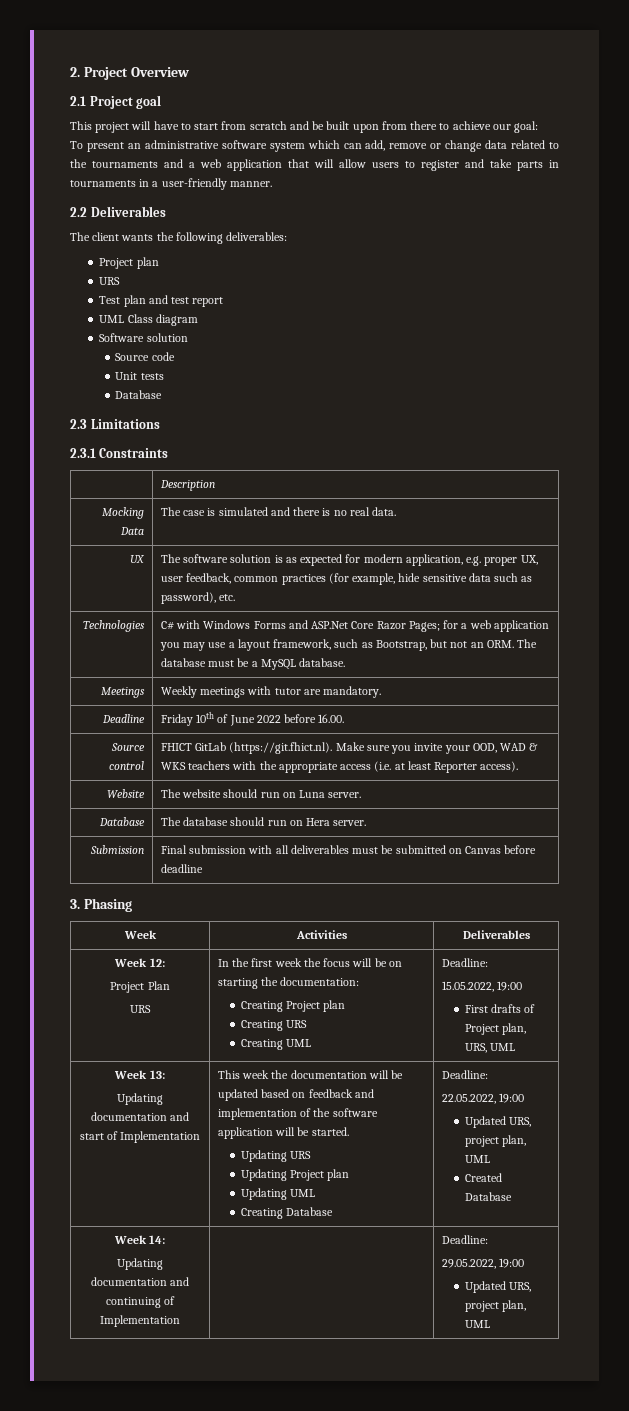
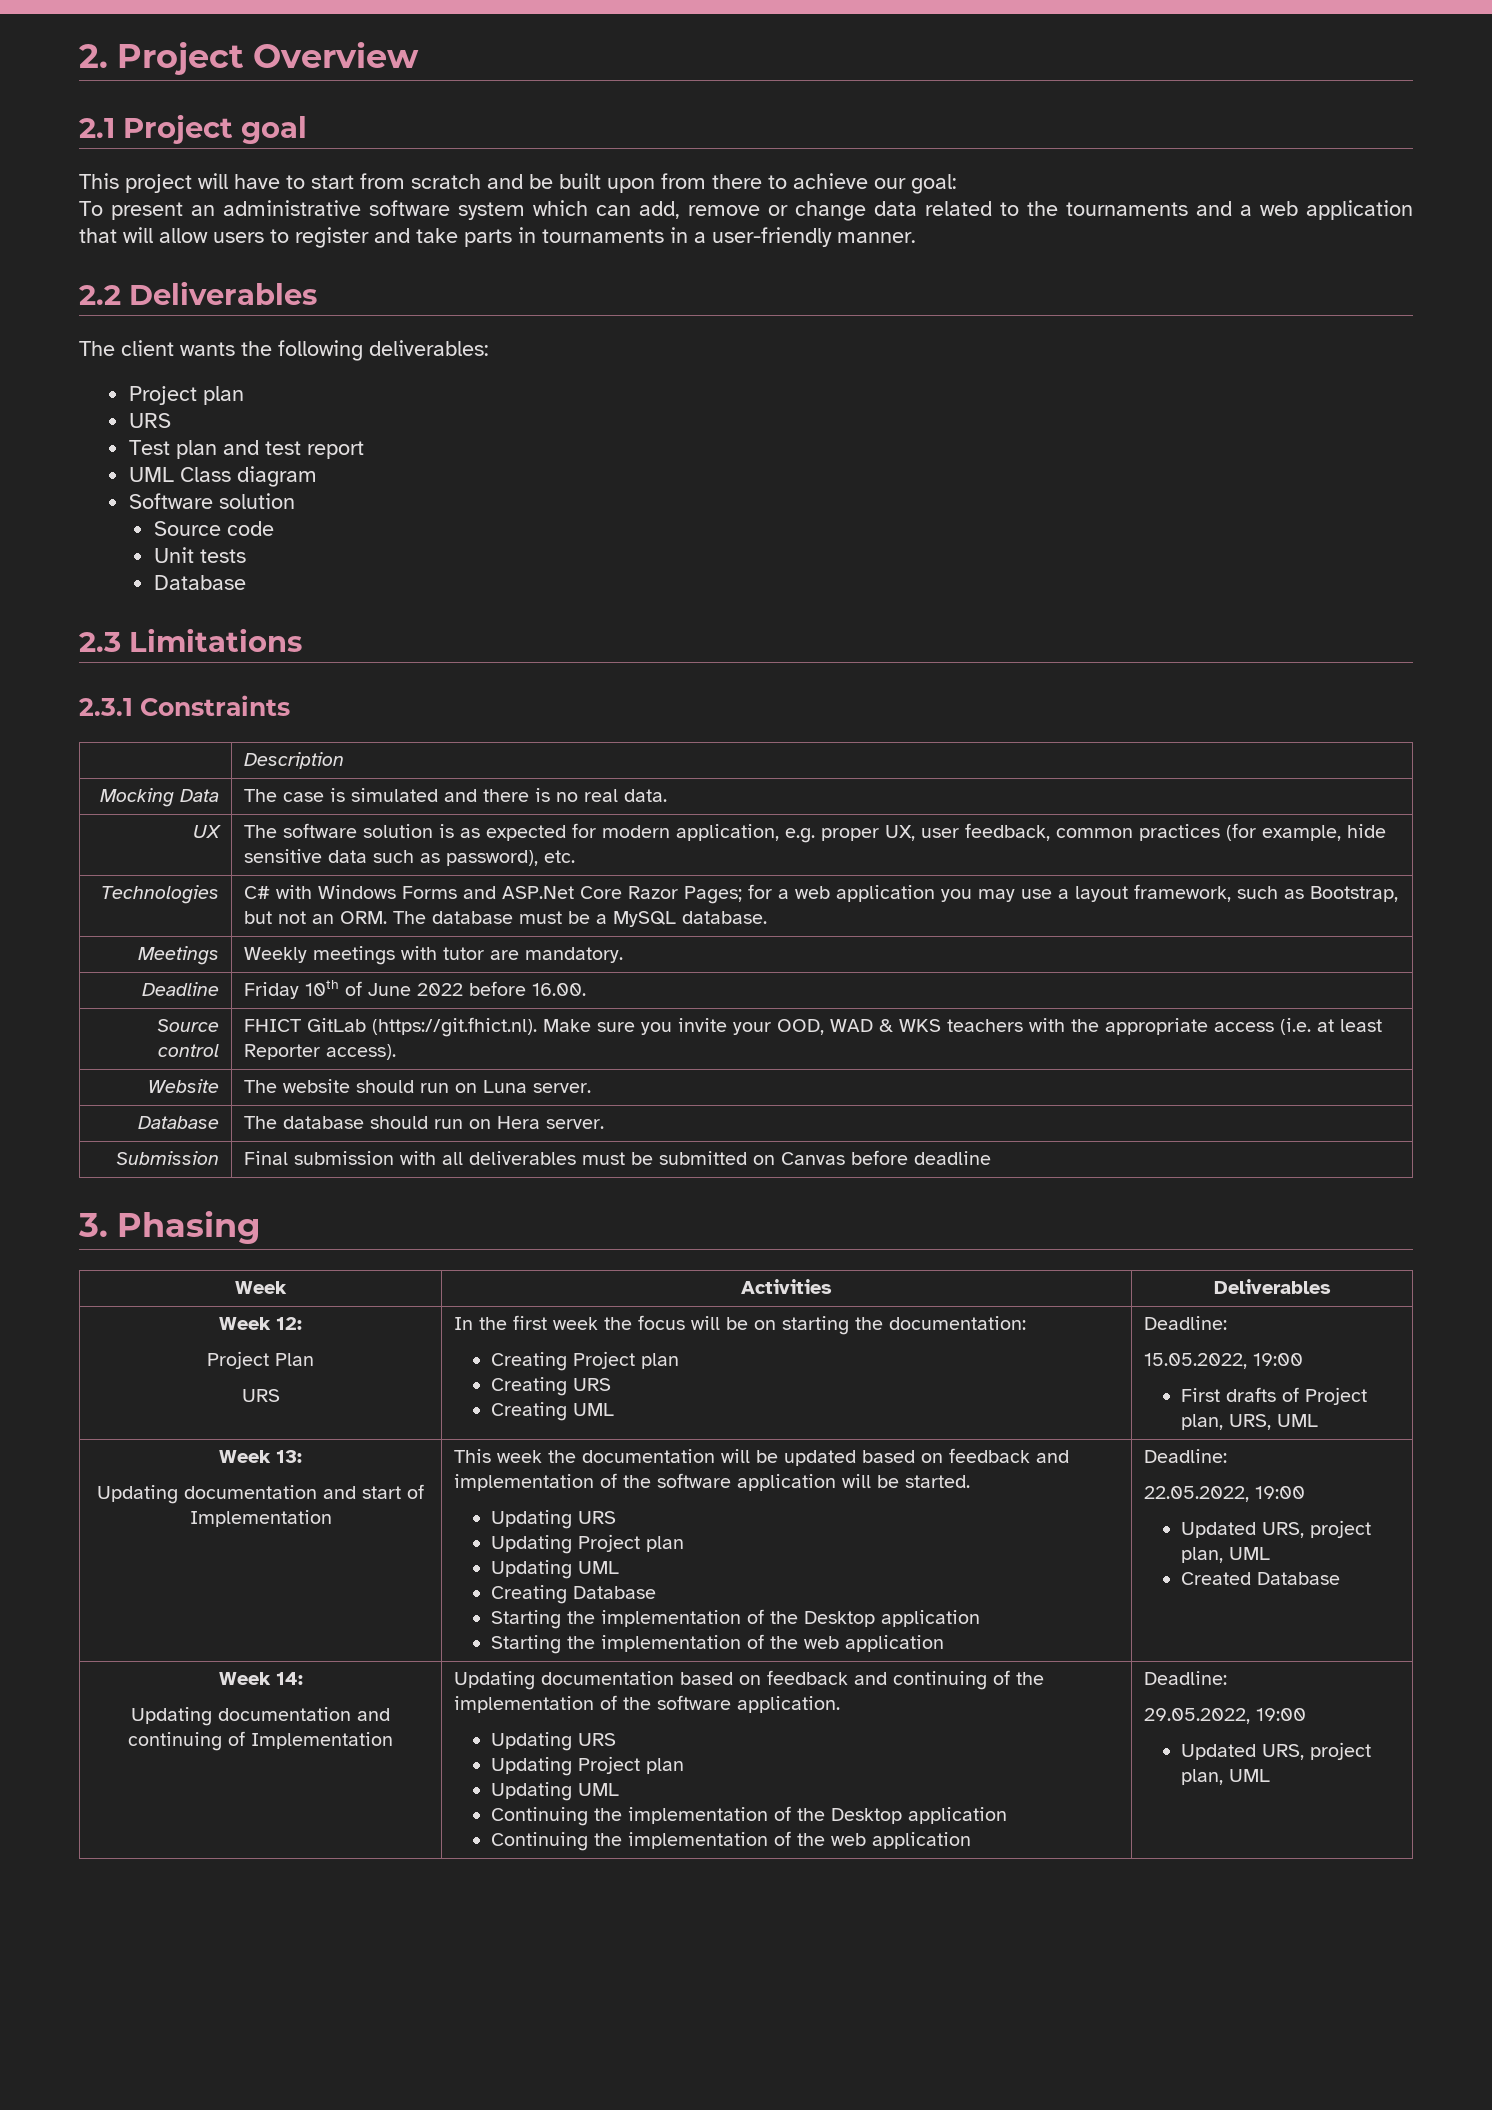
(334, 1211) none -> [491,1609,981,1629] [491,1634,945,1654] // Starting the implementation of the Desktop application // Starting the implementation of the web application
(180, 1321) none -> [454,1670,1045,1690] [454,1695,841,1713] [491,1732,617,1751] [491,1756,685,1776] [491,1782,620,1801] [491,1806,1008,1826] [491,1831,972,1851] Updating documentation based on feedback and continuing of the implementation of the software application. // Updating URS // Updating Project plan // Updating UML // Continuing the implementation of the Desktop application // Continuing the implementation of the web application

